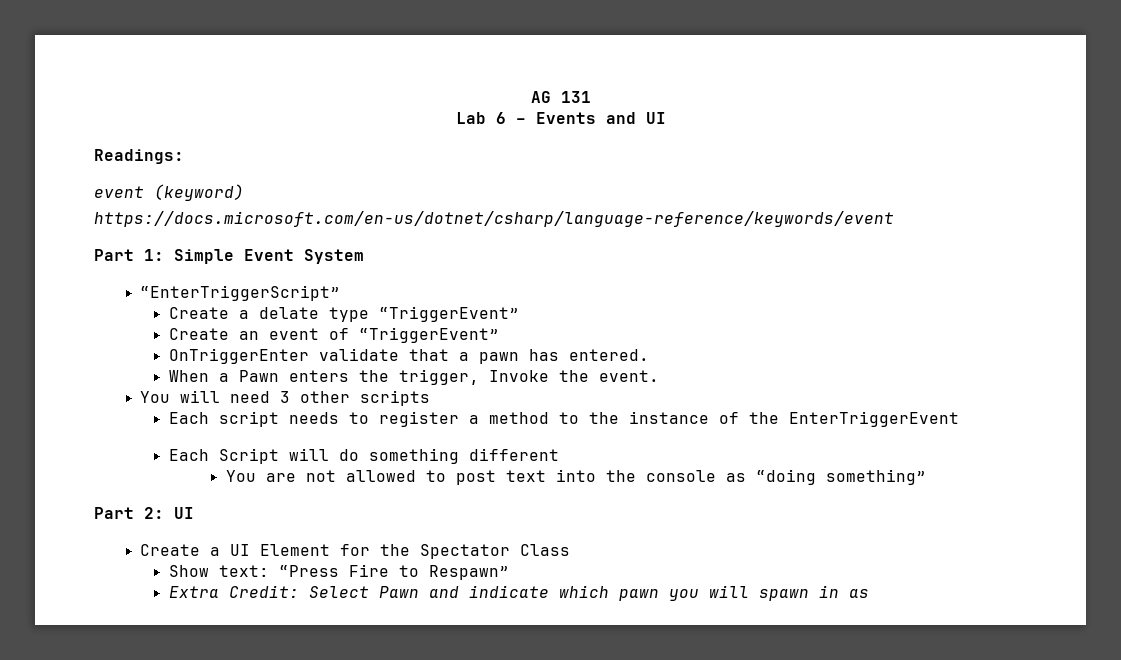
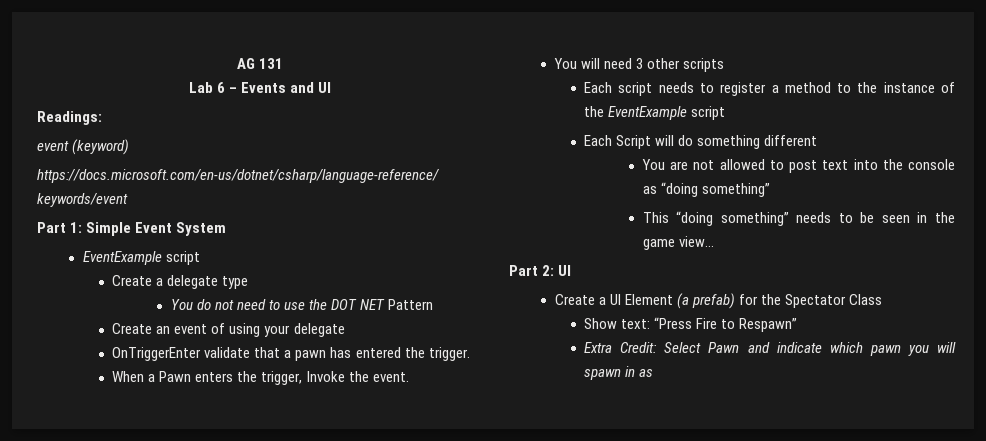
[140,285,341,301] [168,307,319,319] “EnterTriggerScript” // Create a delate -> [82,251,200,265] [112,275,219,289] EventExample script // Create a delegate
[378,306,519,322] “TriggerEvent” -> [170,299,434,310] // You do not need to use the DOT NET Pattern
[358,327,499,343] “TriggerEvent” -> [229,323,345,337] using your delegate
[568,349,649,361] entered. -> [355,347,470,361] entered the trigger.
[788,411,959,427] EnterTriggerEvent -> [608,106,726,120] EventExample script
(926, 477) none -> [642,211,955,226] [642,236,714,250] // This “doing something” needs to be seen in the game view…
(331, 550) none -> [677,293,736,309] (a prefab)

